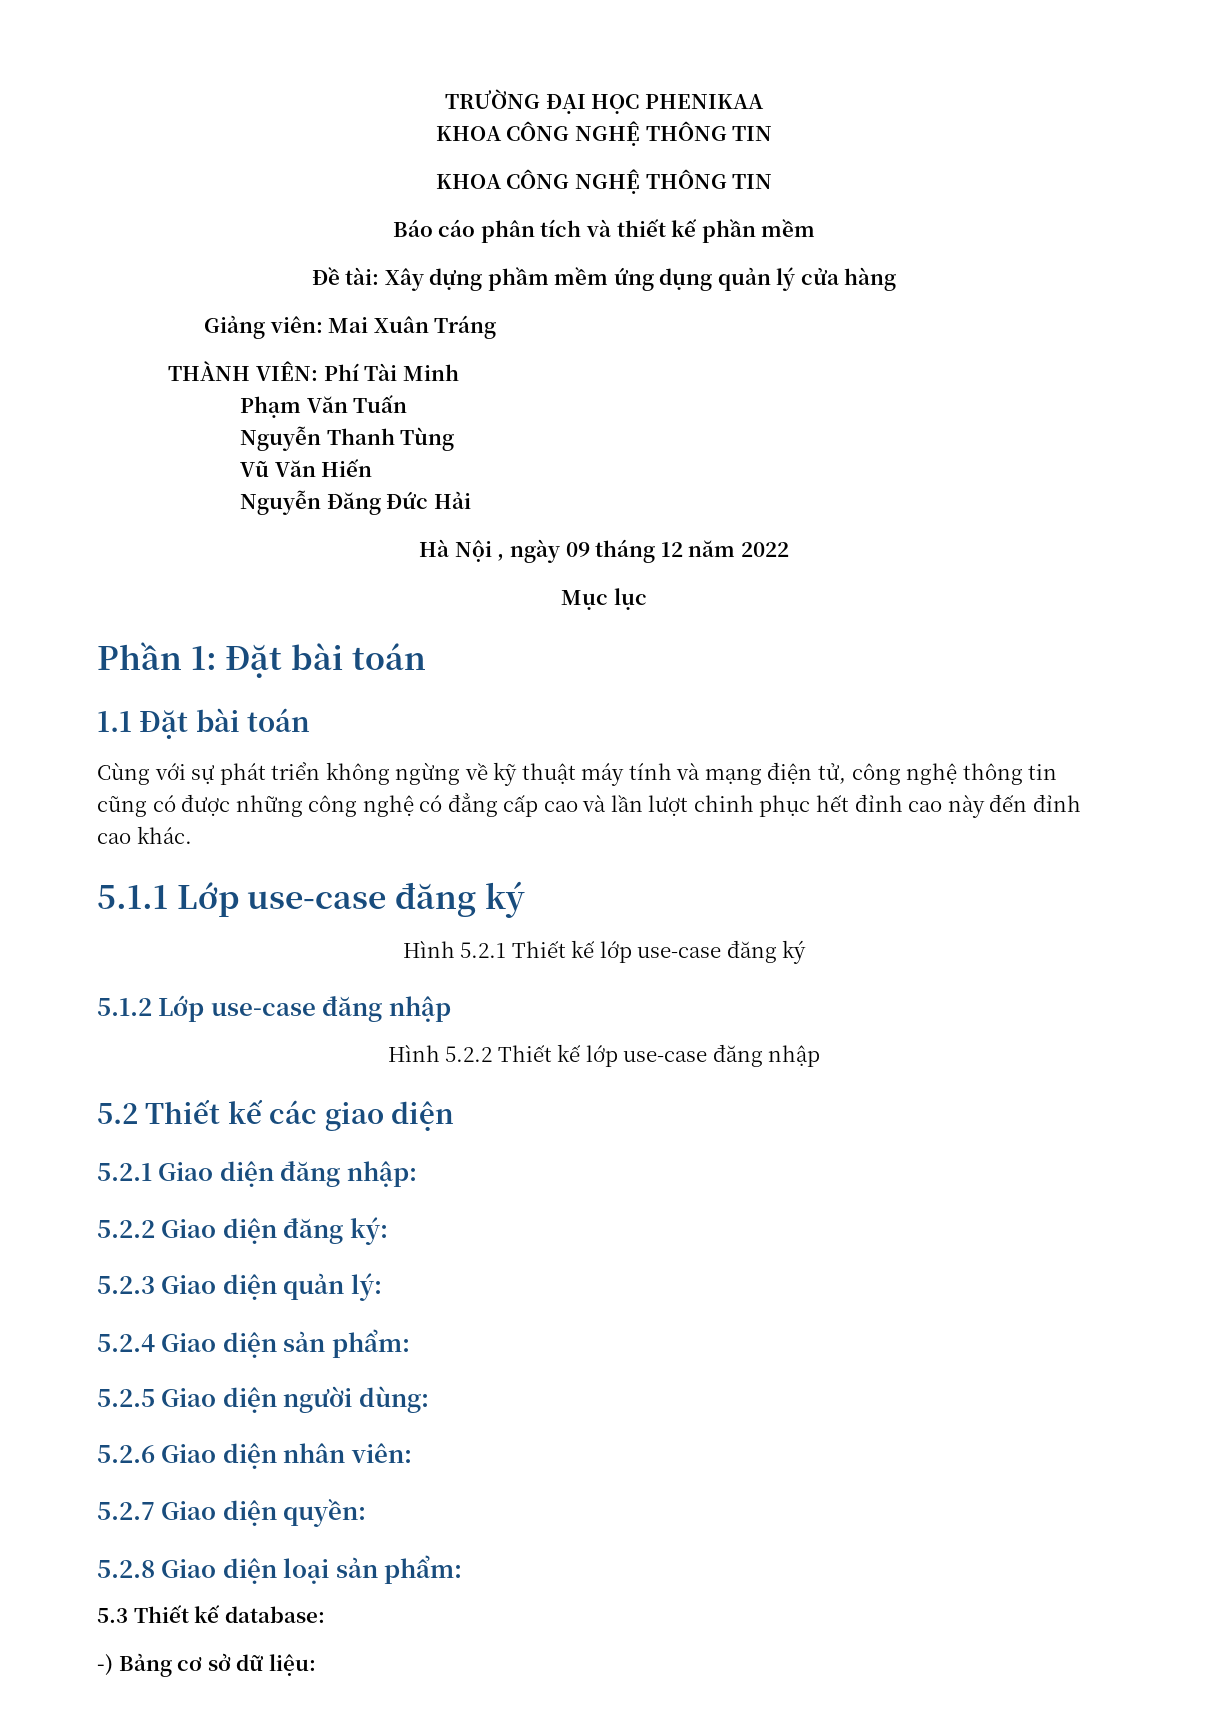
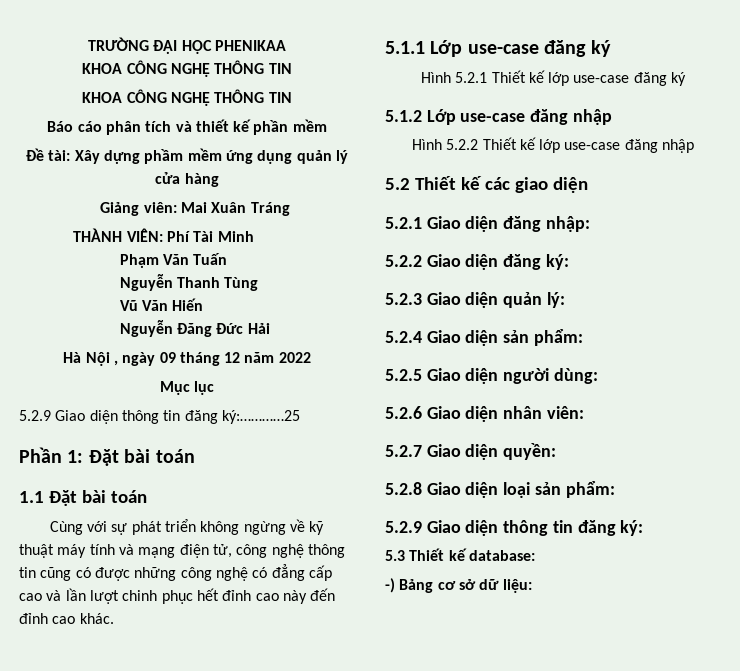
(647, 599) none -> [19,410,300,424] // 5.2.9 Giao diện thông tin đăng ký:…………25
(463, 1569) none -> [385,520,644,536] // 5.2.9 Giao diện thông tin đăng ký:

